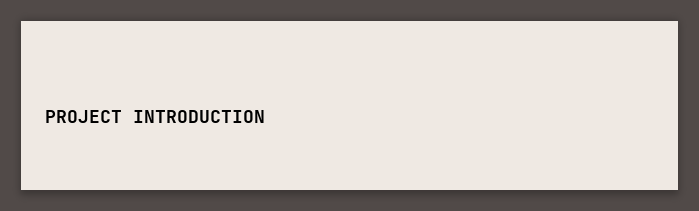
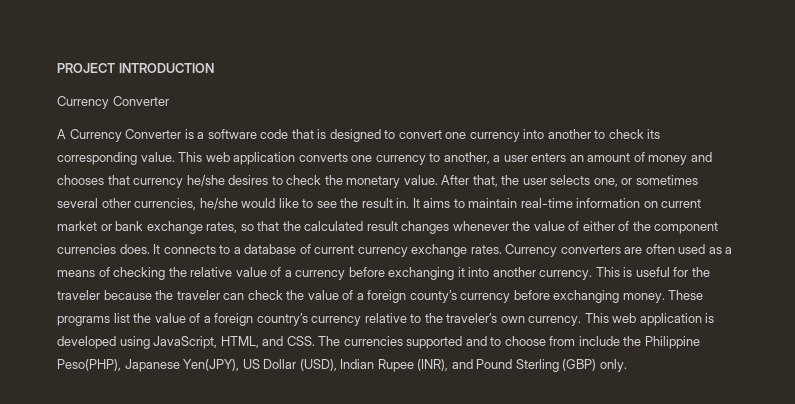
(265, 116) none -> [57,96,169,109] [57,129,661,142] [57,152,712,165] [57,175,698,188] [57,198,702,210] [57,221,719,234] [57,244,733,257] [57,267,710,280] [57,290,704,303] [57,313,715,326] [57,336,700,349] [57,359,627,372] // Currency Converter // A Currency Converter is a software code that is designed to convert one currency into another to check its corresponding value. This web application converts one currency to another, a user enters an amount of money and chooses that currency he/she desires to check the monetary value. After that, the user selects one, or sometimes several other currencies, he/she would like to see the result in. It aims to maintain real-time information on current market or bank exchange rates, so that the calculated result changes whenever the value of either of the component currencies does. It connects to a database of current currency exchange rates. Currency converters are often used as a means of checking the relative value of a currency before exchanging it into another currency. This is useful for the traveler because the traveler can check the value of a foreign county’s currency before exchanging money. These programs list the value of a foreign country’s currency relative to the traveler’s own currency. This web application is developed using JavaScript, HTML, and CSS. The currencies supported and to choose from include the Philippine Peso(PHP), Japanese Yen(JPY), US Dollar (USD), Indian Rupee (INR), and Pound Sterling (GBP) only.

